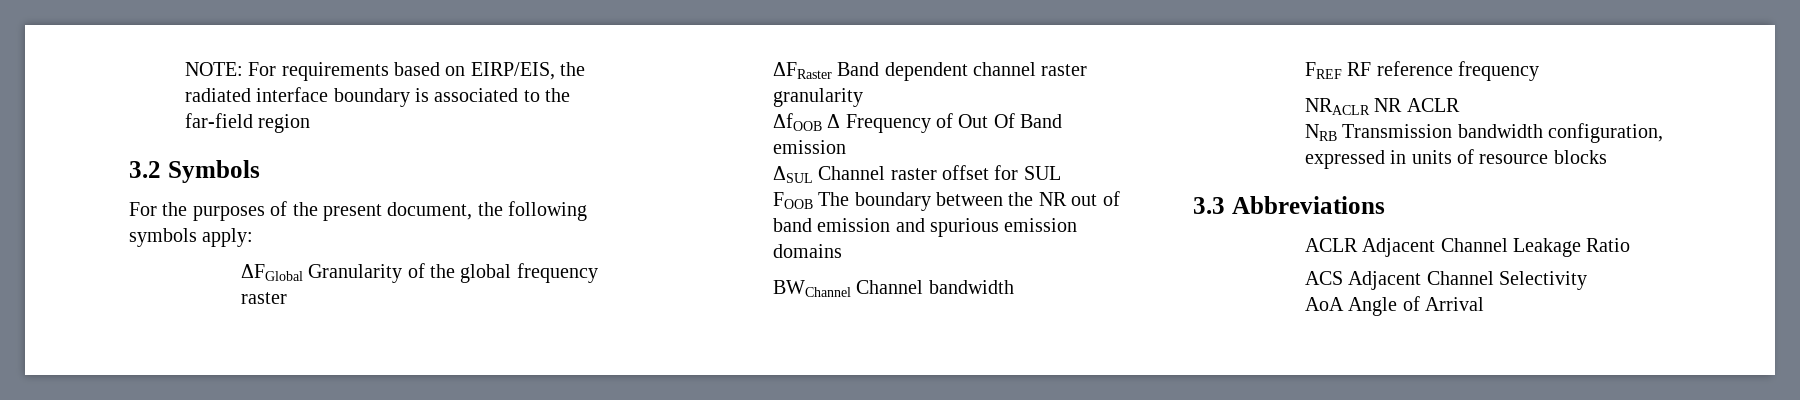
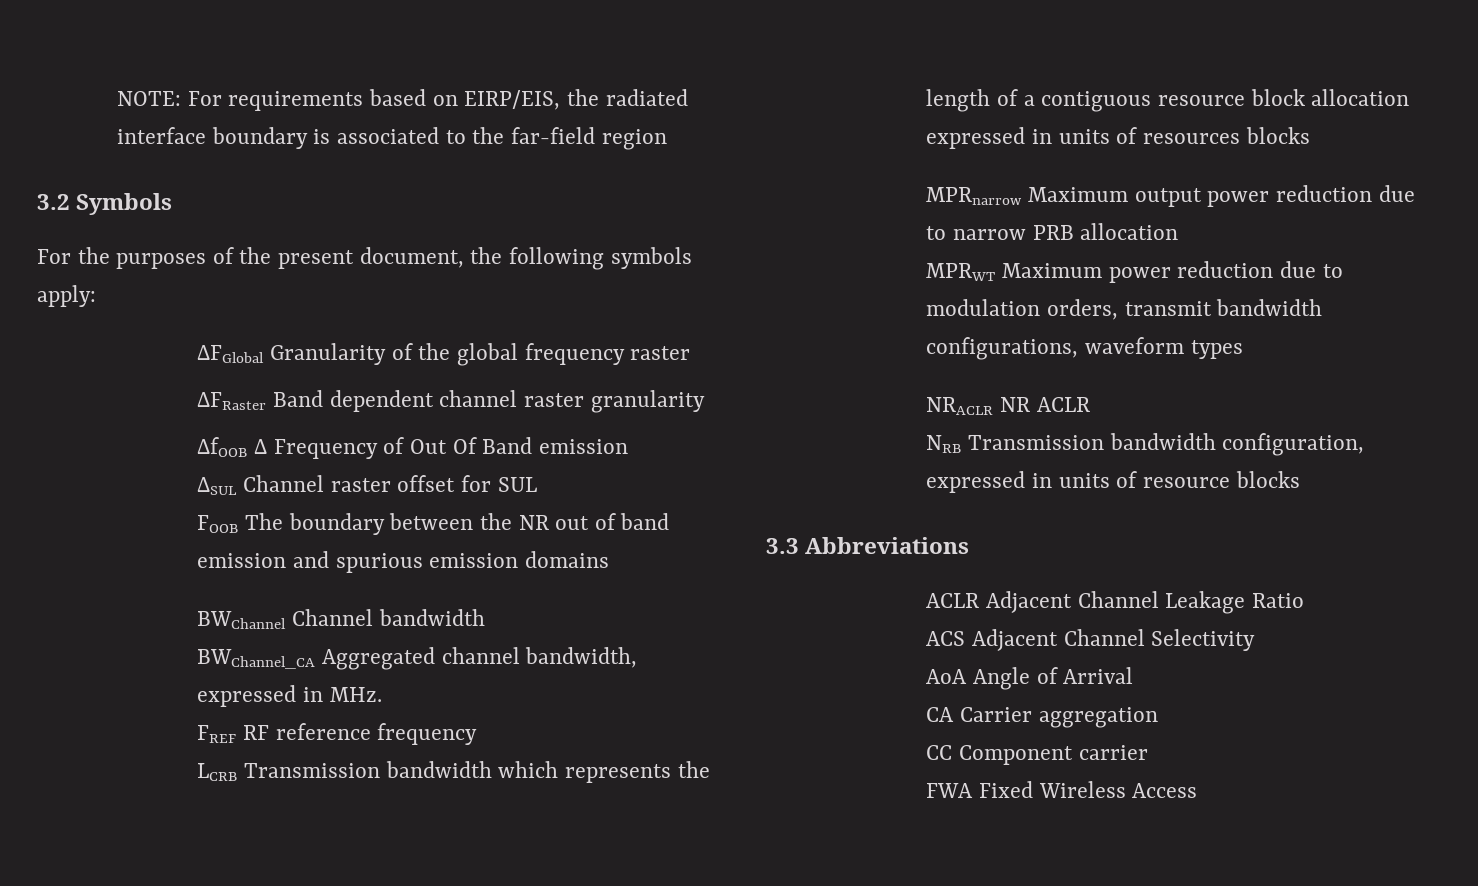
[1304,61,1539,81] FREF RF reference frequency -> [197,647,638,670] [197,685,382,707] [197,723,478,745] [197,761,710,783] [926,89,1410,112] [926,127,1310,149] [926,185,1415,207] [926,223,1179,240] [926,261,1343,283] [926,299,1323,320] [926,337,1243,360] BWChannel_CA Aggregated channel bandwidth, expressed in MHz. // FREF RF reference frequency // LCRB Transmission bandwidth which represents the length of a contiguous resource block allocation expressed in units of resources blocks // MPRnarrow Maximum output power reduction due to narrow PRB allocation // MPRWT Maximum power reduction due to modulation orders, transmit bandwidth configurations, waveform types
(1484, 304) none -> [926,707,1158,728] [926,745,1148,765] [926,781,1198,798] // CA Carrier aggregation // CC Component carrier // FWA Fixed Wireless Access

